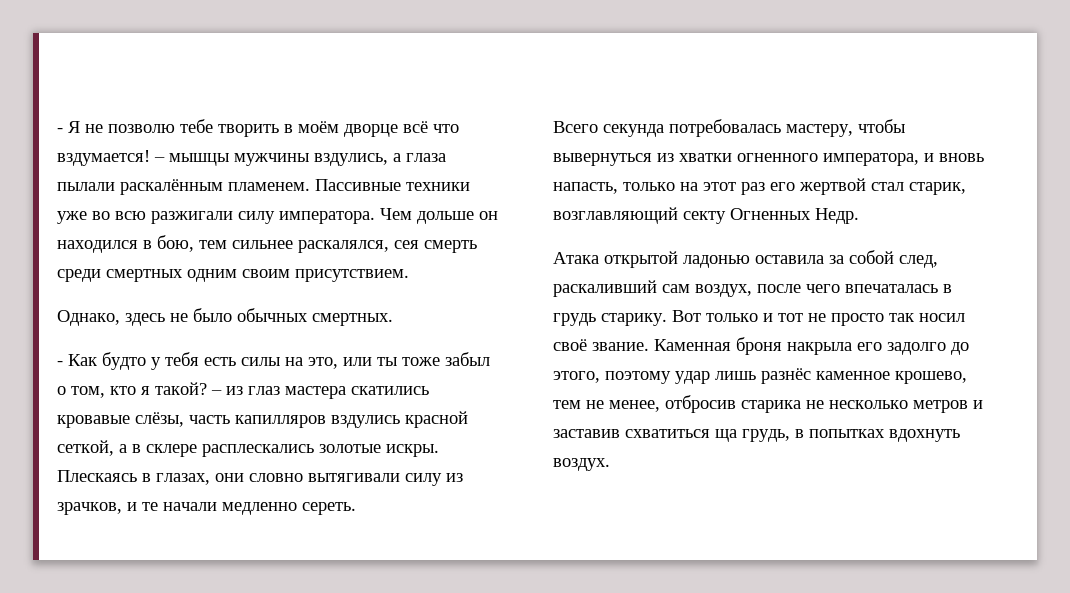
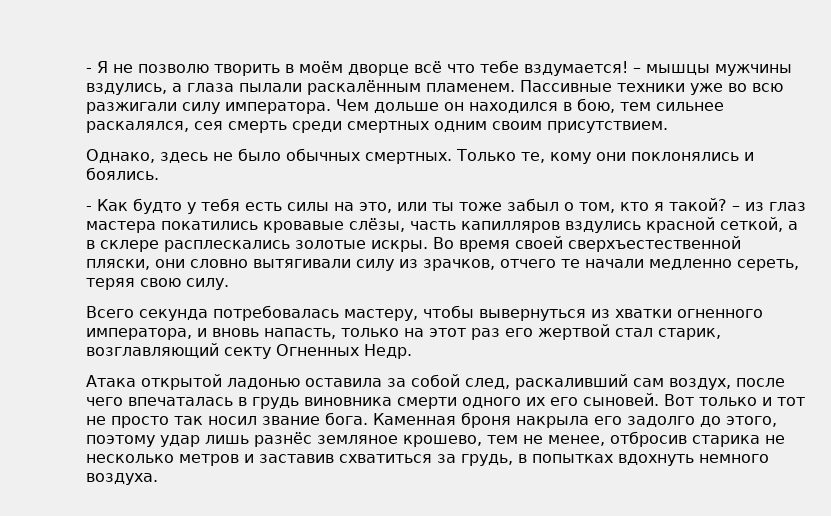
[180,119,213,133] тебе -> (209, 68) none
(459, 128) none -> [480,60,519,73] тебе
(393, 319) none -> [456,149,754,164] [86,167,159,180] Только те, кому они поклонялись и боялись.
[351,386,429,395] скатились -> [161,221,258,230] покатились
[57,470,210,485] Плескаясь в глазах, -> [433,236,741,252] [86,259,150,270] Во время своей сверхъестественной пляски,
[127,502,137,511] и -> [500,259,556,268] отчего
[302,502,356,515] сереть. -> [737,259,799,271] [86,278,229,290] сереть, теряя свою силу.
[601,313,667,326] старику. -> [304,393,659,409] виновника смерти одного их его сыновей.
[553,339,649,351] своё звание. -> [262,412,368,425] звание бога.
[816,371,890,380] каменное -> [317,435,398,444] земляное
[715,429,737,442] ща -> [437,454,456,463] за
[553,458,610,471] воздух. -> [699,454,769,463] [86,473,158,485] немного воздуха.

